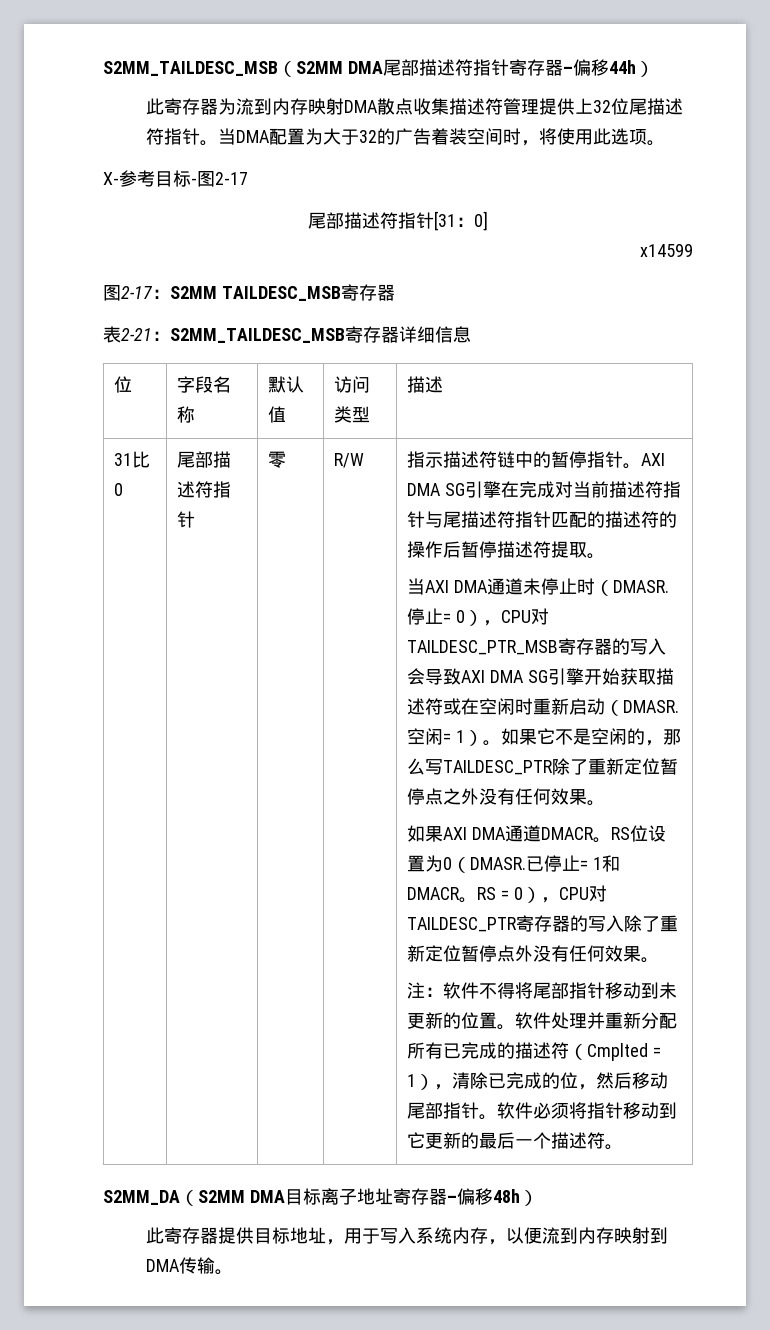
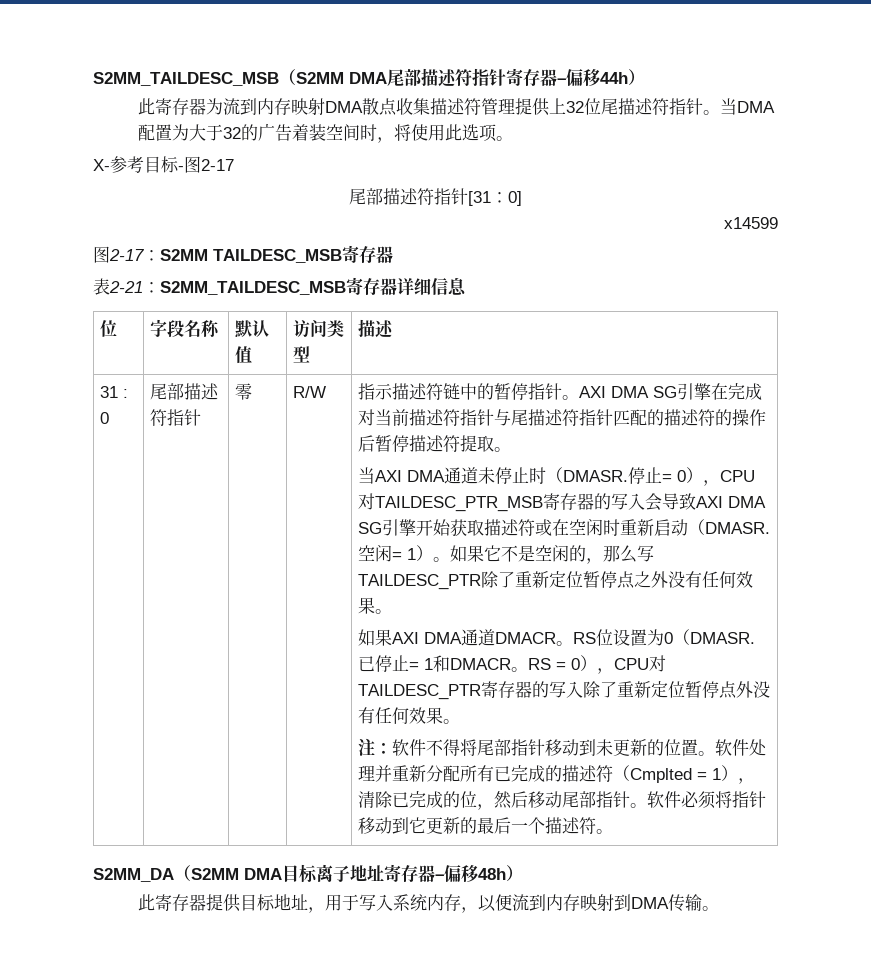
[132,451,151,468] 比 -> [123,389,129,398] :

